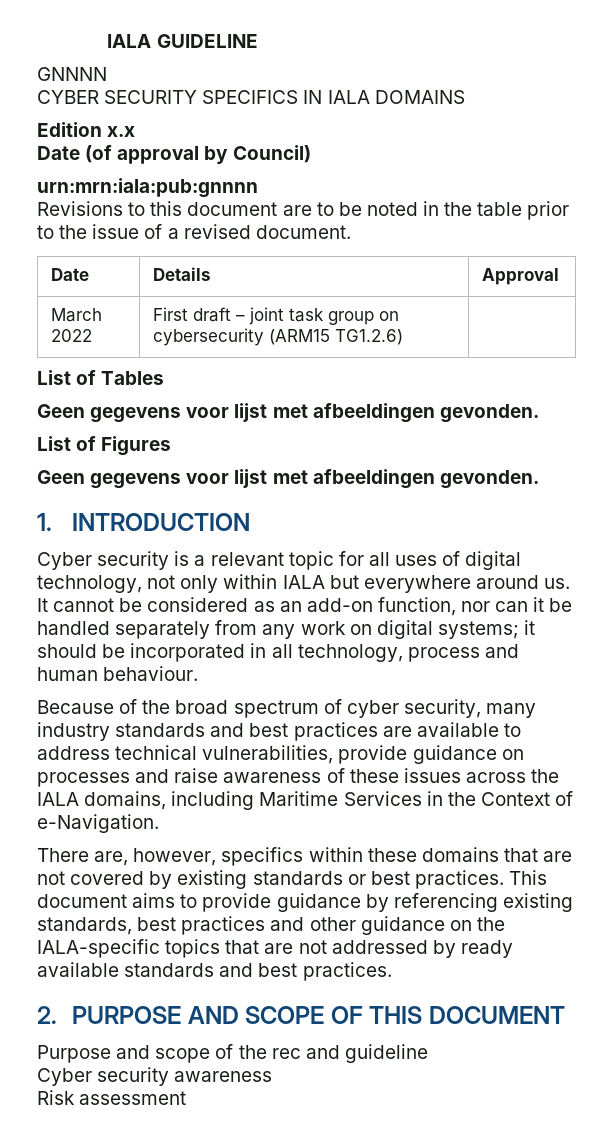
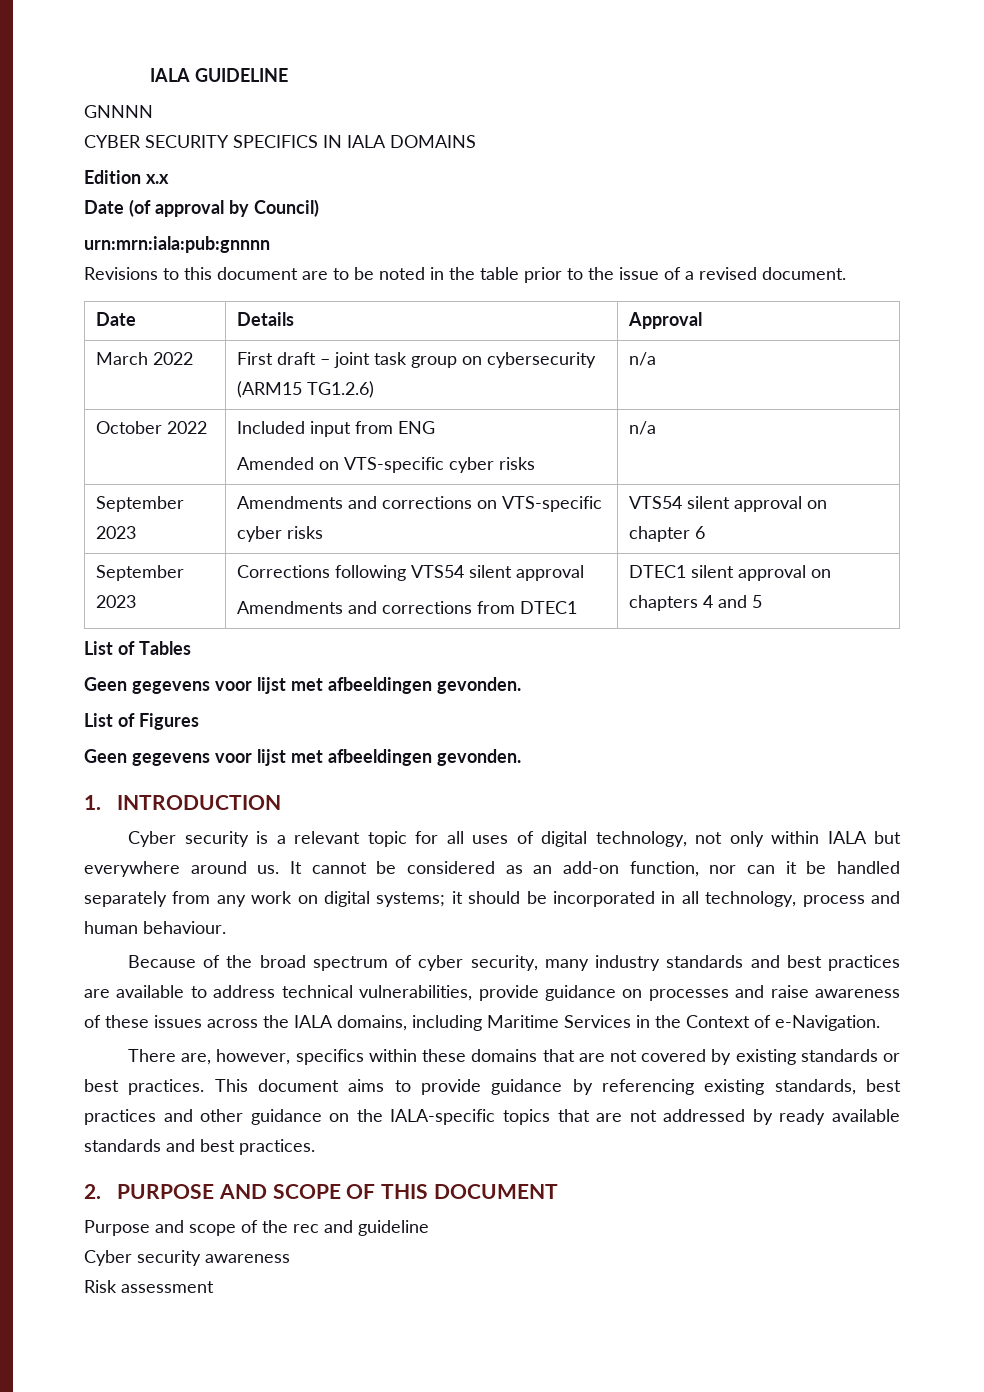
(404, 337) none -> [628,352,656,366] [95,421,207,434] [236,421,435,437] [236,457,535,473] [628,421,656,435] [95,496,184,512] [95,526,136,539] [236,496,602,512] [236,526,323,542] [628,496,827,512] [628,526,705,542] [95,565,184,581] [95,595,136,608] [236,565,584,581] [236,601,577,614] [628,565,831,581] [628,595,762,611] n/a // October 2022 | Included input from ENG // Amended on VTS-specific cyber risks | n/a // September 2023 | Amendments and corrections on VTS-specific cyber risks | VTS54 silent approval on chapter 6 // September 2023 | Corrections following VTS54 silent approval // Amendments and corrections from DTEC1 | DTEC1 silent approval on chapters 4 and 5

